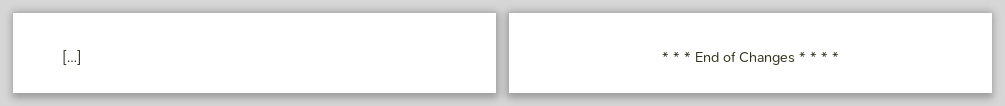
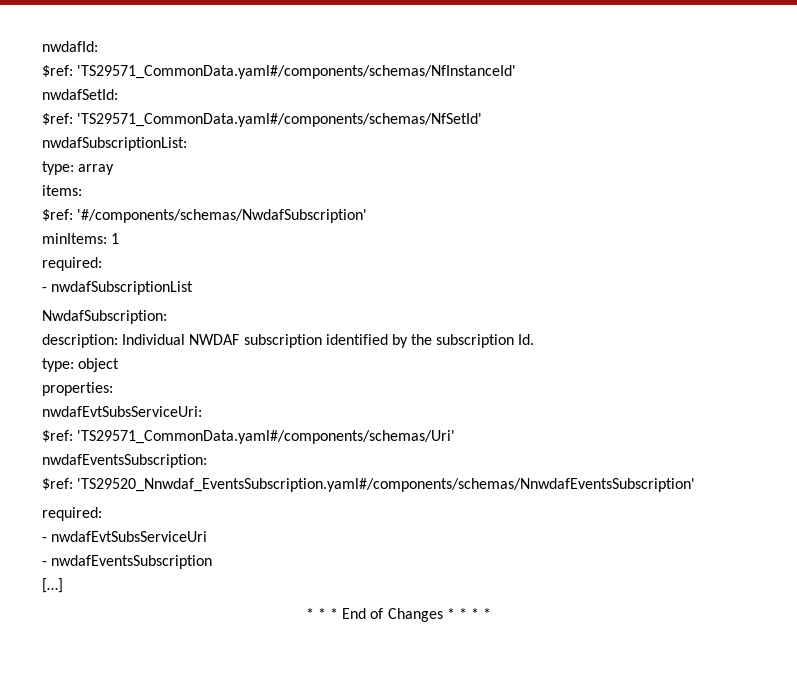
(62, 57) none -> [42,41,98,52] [42,65,517,79] [42,89,118,100] [42,113,483,127] [42,137,187,151] [42,161,115,175] [42,185,82,196] [42,209,368,223] [42,233,120,244] [42,257,102,271] [42,281,194,295] [42,310,167,324] [42,334,535,348] [42,358,120,372] [42,382,113,396] [42,406,202,417] [42,430,456,444] [42,454,207,468] [42,478,696,492] [42,507,102,521] [42,531,208,542] [42,555,213,569] nwdafId: // $ref: 'TS29571_CommonData.yaml#/components/schemas/NfInstanceId' // nwdafSetId: // $ref: 'TS29571_CommonData.yaml#/components/schemas/NfSetId' // nwdafSubscriptionList: // type: array // items: // $ref: '#/components/schemas/NwdafSubscription' // minItems: 1 // required: // - nwdafSubscriptionList // NwdafSubscription: // description: Individual NWDAF subscription identified by the subscription Id. // type: object // properties: // nwdafEvtSubsServiceUri: // $ref: 'TS29571_CommonData.yaml#/components/schemas/Uri' // nwdafEventsSubscription: // $ref: 'TS29520_Nnwdaf_EventsSubscription.yaml#/components/schemas/NnwdafEventsSubscription' // required: // - nwdafEvtSubsServiceUri // - nwdafEventsSubscription //

